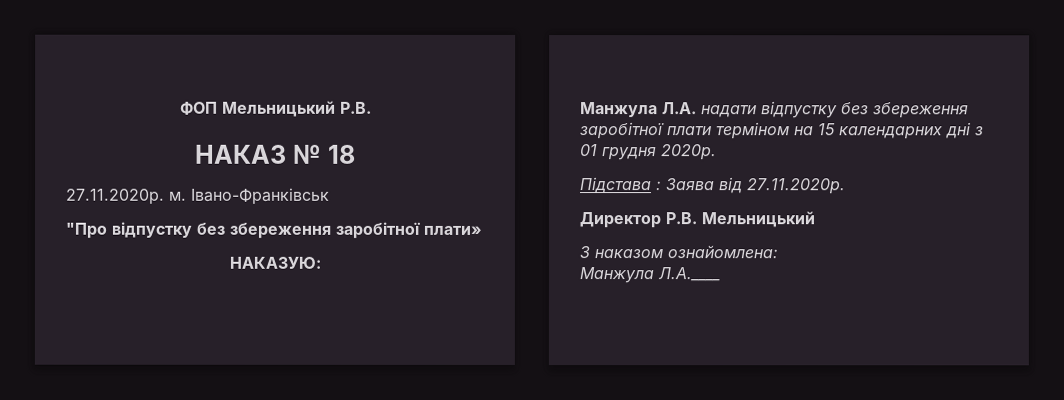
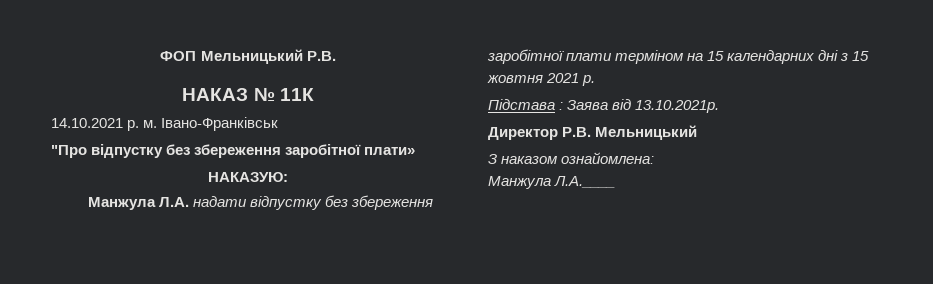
[327,144,356,164] [65,188,165,205] 18 // 27.11.2020р. -> [279,88,314,101] [51,118,140,131] 11К // 14.10.2021 р.
[580,144,717,161] 01 грудня 2020р. -> [852,51,870,61] [487,73,596,86] 15 жовтня 2021 р.
[747,178,846,195] 27.11.2020р. -> [635,100,720,113] 13.10.2021р.

